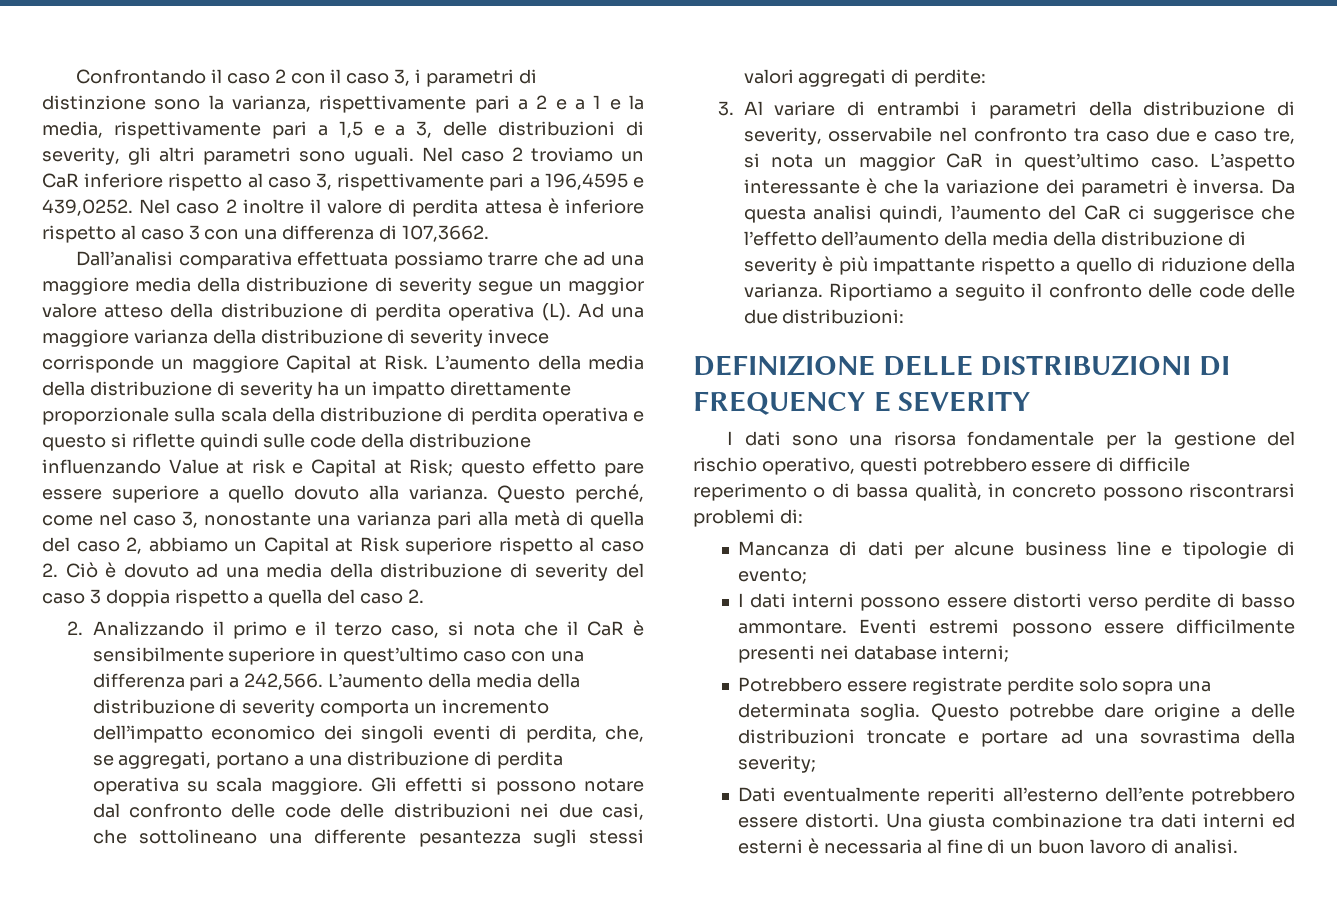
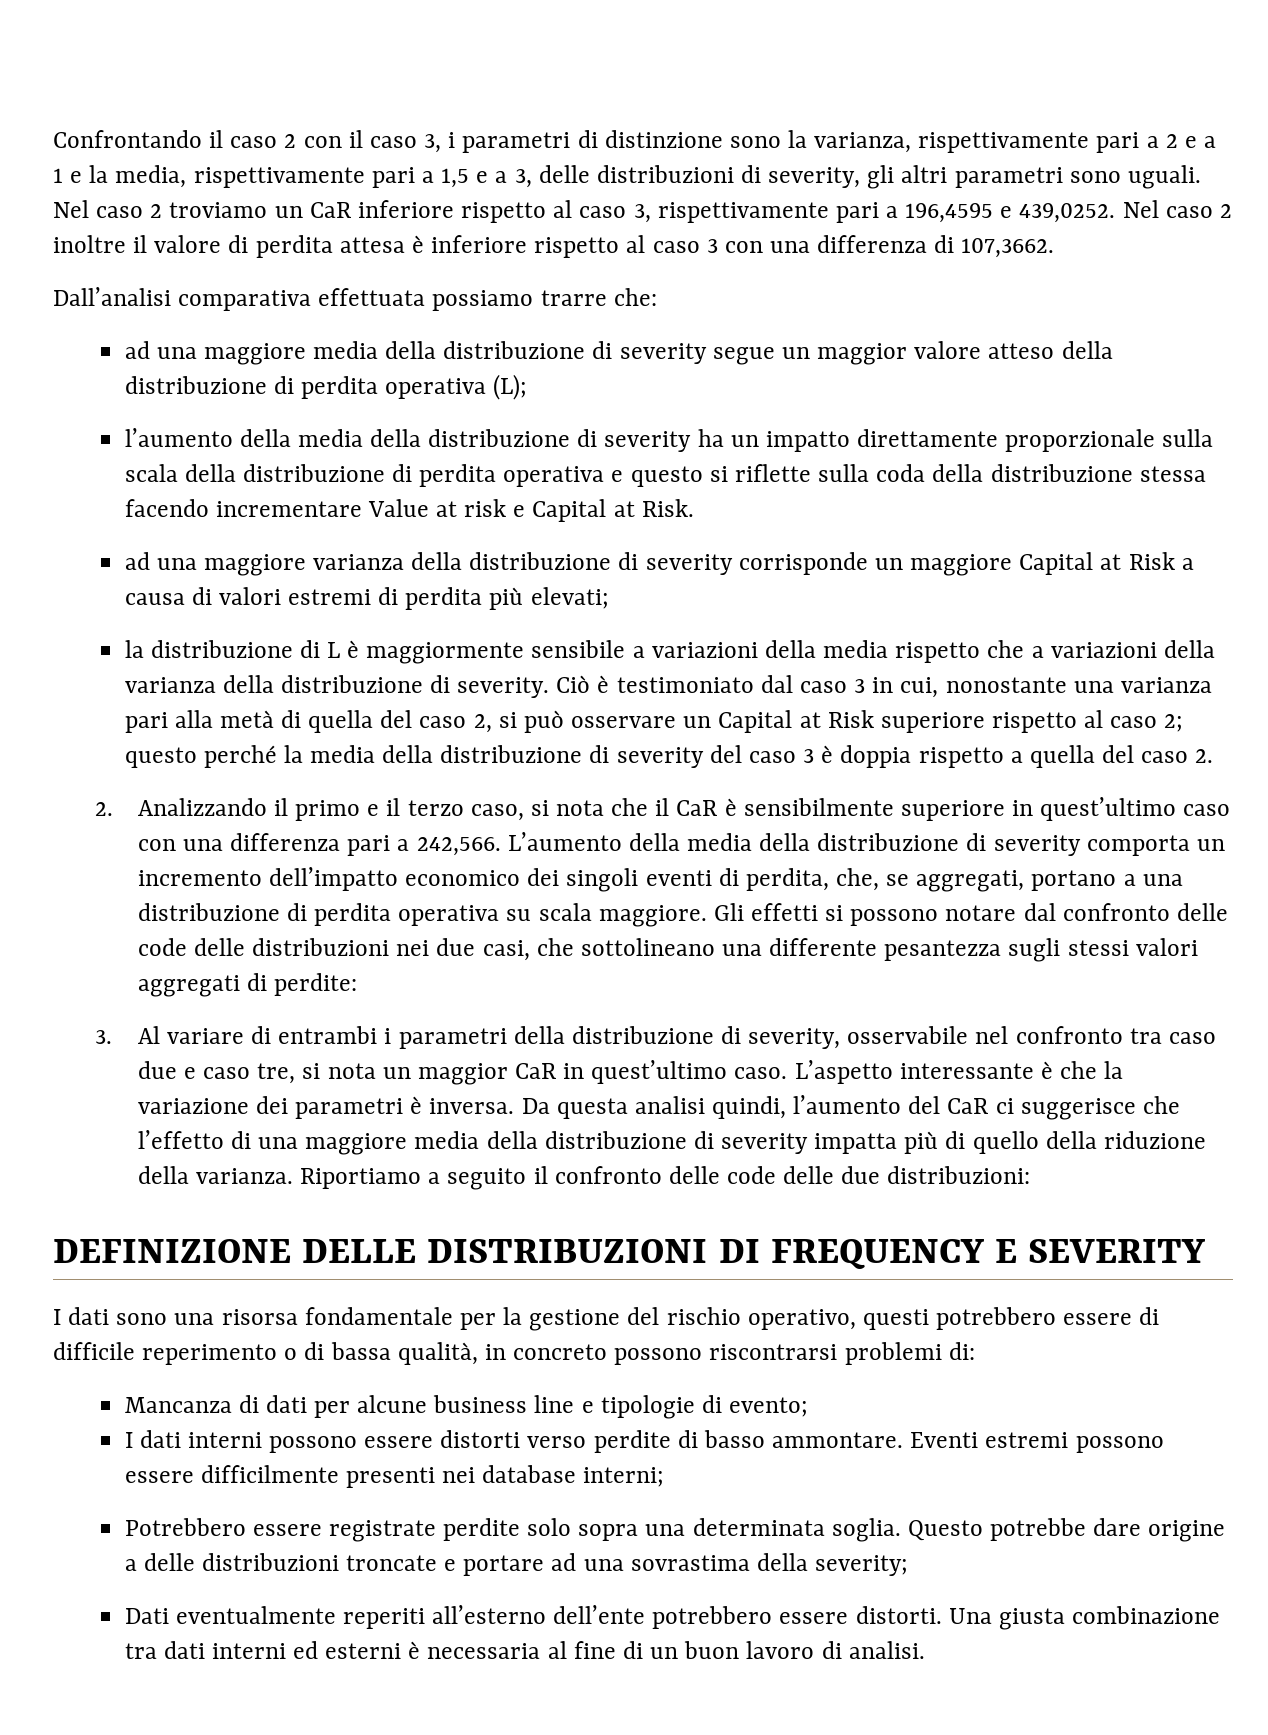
[543,251,578,266] che -> [613,288,657,306] che: //
[541,303,644,321] [42,329,550,347] [42,355,531,373] (L). Ad una maggiore varianza della distribuzione di severity invece corrisponde un maggiore Capital at Risk. L’aumento -> [493,374,528,400] [124,428,233,447] (L); // l’aumento
[199,433,532,451] [42,459,161,474] quindi sulle code della distribuzione influenzando -> [818,464,1206,482] [124,499,362,517] sulla coda della distribuzione stessa facendo incrementare
[409,459,645,477] [42,484,644,503] [42,511,199,528] Risk; questo effetto pare essere superiore a quello dovuto alla varianza. Questo perché, come nel caso 3, -> [641,499,694,517] [124,552,1194,576] [124,587,609,610] [124,640,1215,664] [124,675,939,698] Risk. // ad una maggiore varianza della distribuzione di severity corrisponde un maggiore Capital at Risk a causa di valori estremi di perdita più elevati; // la distribuzione di L è maggiormente sensibile a variazioni della media rispetto che a variazioni della varianza della distribuzione di severity. Ciò è testimoniato dal caso 3 in cui,
[148,537,228,552] abbiamo -> [498,710,677,733] si può osservare
[42,562,259,578] 2. Ciò è dovuto ad una -> [1164,714,1184,732] [124,745,303,768] 2; questo perché la
(101, 596) none -> [821,745,834,763] è
[821,231,1246,246] [743,256,1156,275] dell’aumento della media della distribuzione di severity è più impattante rispetto a quello di -> [230,1131,1097,1155] di una maggiore media della distribuzione di severity impatta più di quello della

